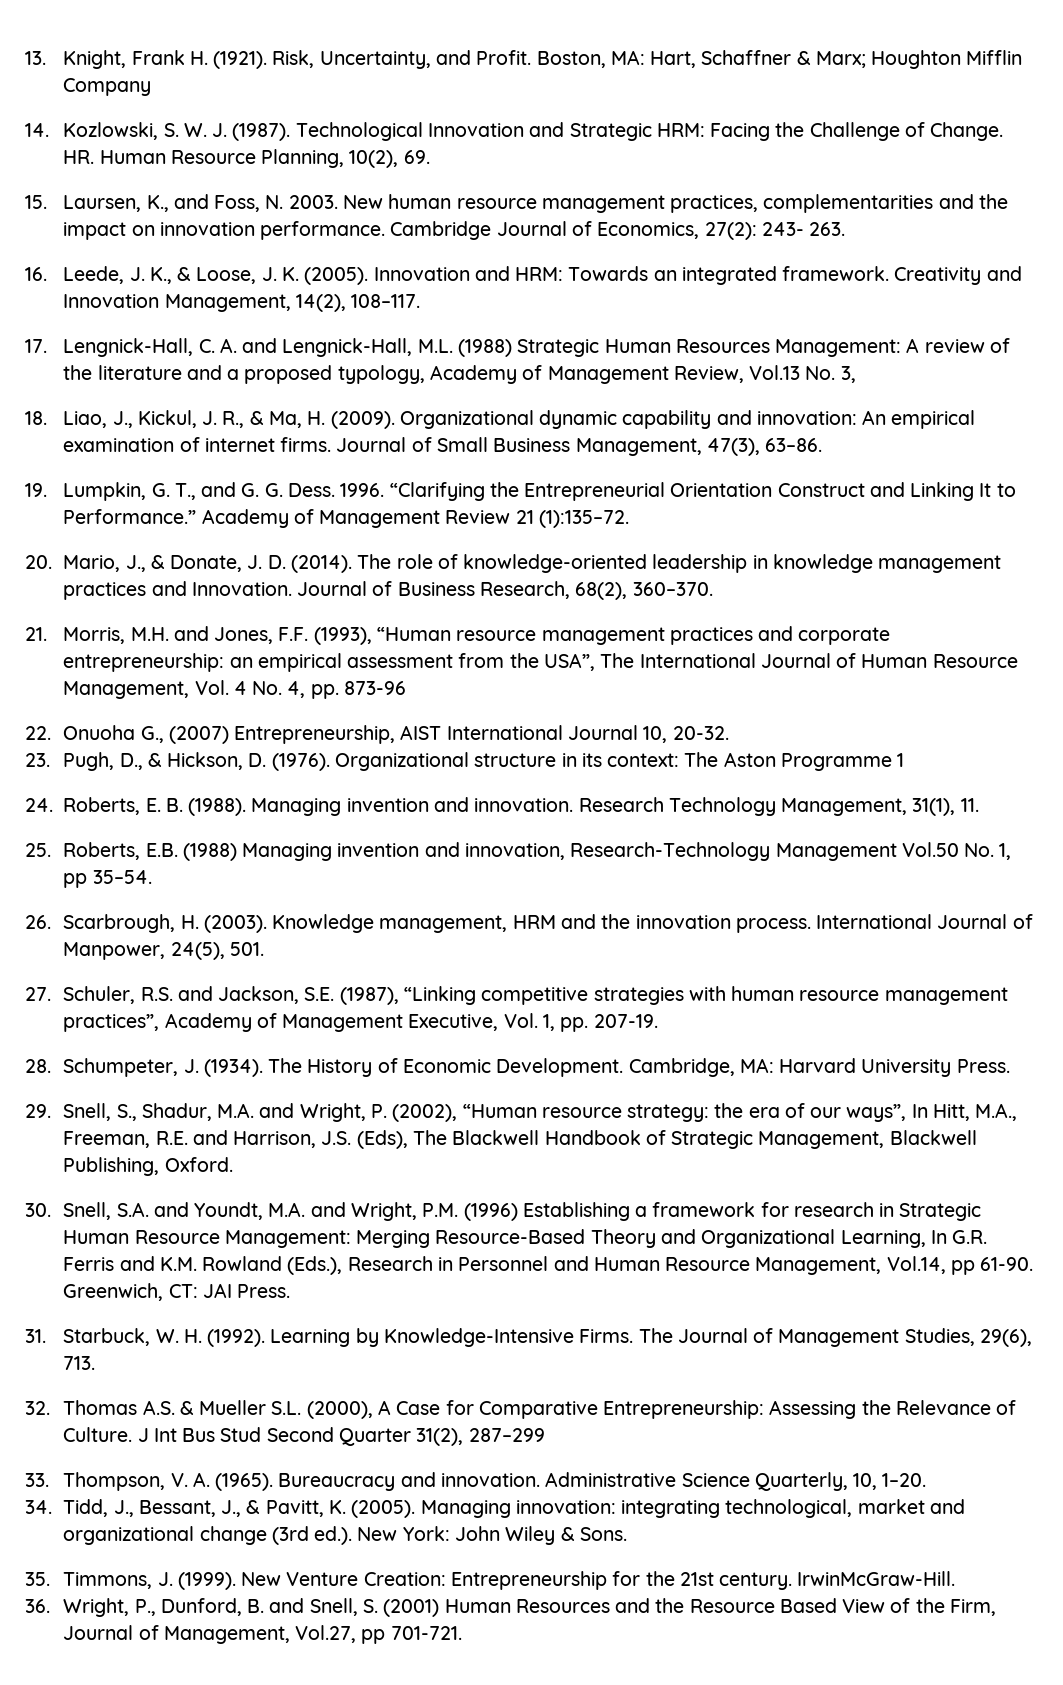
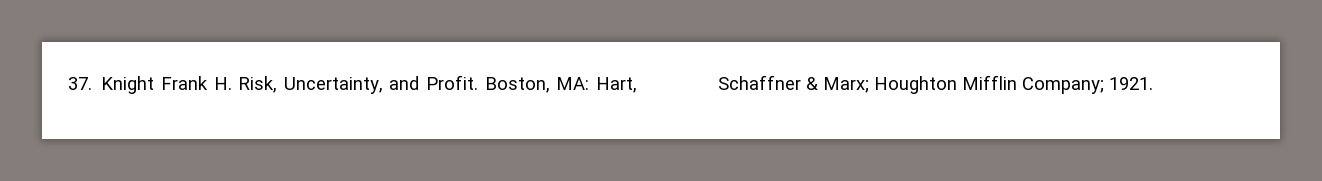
[25,50,127,69] 13. Knight, -> [68,76,155,94] 37. Knight
[213,51,268,69] (1921). -> (232, 83) none
[63,78,152,96] [25,122,1004,141] [63,149,430,168] [25,194,1008,213] [63,221,846,240] [25,266,1022,285] [63,294,421,312] [25,338,1010,357] [63,365,856,384] [25,410,976,429] [63,437,823,456] [25,482,1016,501] [63,509,630,528] [25,554,1002,573] [63,581,713,600] [25,626,891,645] [63,653,1018,672] [63,680,407,699] [25,725,729,744] [25,752,905,771] [25,797,979,816] [25,842,1012,861] [63,870,152,888] [25,914,1033,933] [63,942,264,960] [25,986,1008,1005] [63,1013,658,1032] [25,1058,1010,1077] [25,1103,1018,1122] [63,1130,977,1149] [63,1157,233,1176] [25,1202,982,1221] [63,1229,988,1248] [63,1256,1034,1275] [63,1283,291,1301] [25,1328,1032,1347] [63,1356,96,1370] [25,1400,1017,1419] [63,1427,545,1446] [25,1472,927,1491] [25,1499,965,1518] [63,1526,627,1545] [25,1571,956,1590] [25,1598,996,1617] [63,1625,462,1644] Company // 14. Kozlowski, S. W. J. (1987). Technological Innovation and Strategic HRM: Facing the Challenge of Change. HR. Human Resource Planning, 10(2), 69. // 15. Laursen, K., and Foss, N. 2003. New human resource management practices, complementarities and the impact on innovation performance. Cambridge Journal of Economics, 27(2): 243- 263. // 16. Leede, J. K., & Loose, J. K. (2005). Innovation and HRM: Towards an integrated framework. Creativity and Innovation Management, 14(2), 108–117. // 17. Lengnick-Hall, C. A. and Lengnick-Hall, M.L. (1988) Strategic Human Resources Management: A review of the literature and a proposed typology, Academy of Management Review, Vol.13 No. 3, // 18. Liao, J., Kickul, J. R., & Ma, H. (2009). Organizational dynamic capability and innovation: An empirical examination of internet firms. Journal of Small Business Management, 47(3), 63–86. // 19. Lumpkin, G. T., and G. G. Dess. 1996. “Clarifying the Entrepreneurial Orientation Construct and Linking It to Performance.” Academy of Management Review 21 (1):135–72. // 20. Mario, J., & Donate, J. D. (2014). The role of knowledge-oriented leadership in knowledge management practices and Innovation. Journal of Business Research, 68(2), 360–370. // 21. Morris, M.H. and Jones, F.F. (1993), “Human resource management practices and corporate entrepreneurship: an empirical assessment from the USA”, The International Journal of Human Resource Management, Vol. 4 No. 4, pp. 873-96 // 22. Onuoha G., (2007) Entrepreneurship, AIST International Journal 10, 20-32. // 23. Pugh, D., & Hickson, D. (1976). Organizational structure in its context: The Aston Programme 1 // 24. Roberts, E. B. (1988). Managing invention and innovation. Research Technology Management, 31(1), 11. // 25. Roberts, E.B. (1988) Managing invention and innovation, Research-Technology Management Vol.50 No. 1, pp 35–54. // 26. Scarbrough, H. (2003). Knowledge management, HRM and the innovation process. International Journal of Manpower, 24(5), 501. // 27. Schuler, R.S. and Jackson, S.E. (1987), “Linking competitive strategies with human resource management practices”, Academy of Management Executive, Vol. 1, pp. 207-19. // 28. Schumpeter, J. (1934). The History of Economic Development. Cambridge, MA: Harvard University Press. // 29. Snell, S., Shadur, M.A. and Wright, P. (2002), “Human resource strategy: the era of our ways”, In Hitt, M.A., Freeman, R.E. and Harrison, J.S. (Eds), The Blackwell Handbook of Strategic Management, Blackwell Publishing, Oxford. // 30. Snell, S.A. and Youndt, M.A. and Wright, P.M. (1996) Establishing a framework for research in Strategic Human Resource Management: Merging Resource-Based Theory and Organizational Learning, In G.R. Ferris and K.M. Rowland (Eds.), Research in Personnel and Human Resource Management, Vol.14, pp 61-90. Greenwich, CT: JAI Press. // 31. Starbuck, W. H. (1992). Learning by Knowledge-Intensive Firms. The Journal of Management Studies, 29(6), 713. // 32. Thomas A.S. & Mueller S.L. (2000), A Case for Comparative Entrepreneurship: Assessing the Relevance of Culture. J Int Bus Stud Second Quarter 31(2), 287–299 // 33. Thompson, V. A. (1965). Bureaucracy and innovation. Administrative Science Quarterly, 10, 1–20. // 34. Tidd, J., Bessant, J., & Pavitt, K. (2005). Managing innovation: integrating technological, market and organizational change (3rd ed.). New York: John Wiley & Sons. // 35. Timmons, J. (1999). New Venture Creation: Entrepreneurship for the 21st century. IrwinMcGraw-Hill. // 36. Wright, P., Dunford, B. and Snell, S. (2001) Human Resources and the Resource Based View of the Firm, Journal of Management, Vol.27, pp 701-721. -> [1022,77,1154,94] Company; 1921.

